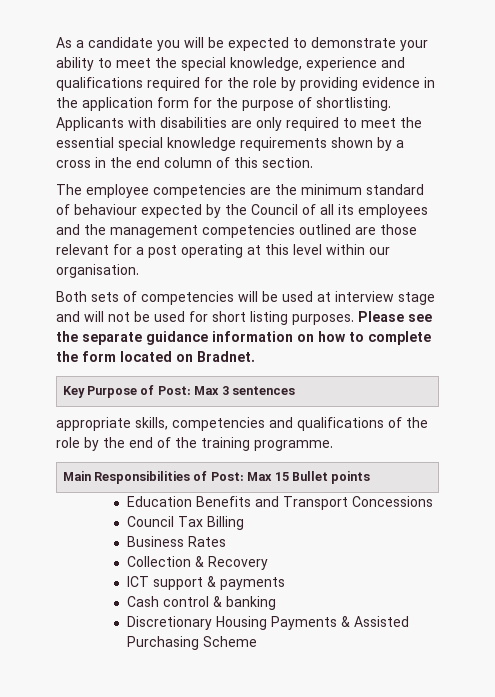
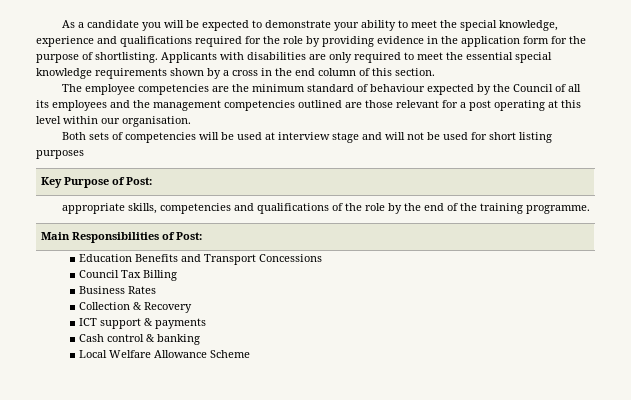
[292,311,432,325] [56,331,431,345] [56,351,255,362] purposes. Please see the separate guidance information on how to complete the form located on Bradnet. -> [36,150,84,159] purposes
[194,386,295,395] Max 3 sentences -> (153, 181) none
[247,471,371,484] Max 15 Bullet points -> (203, 236) none
[126,616,409,630] [126,636,199,650] Discretionary Housing Payments & Assisted Purchasing -> [79,350,208,358] Local Welfare Allowance

